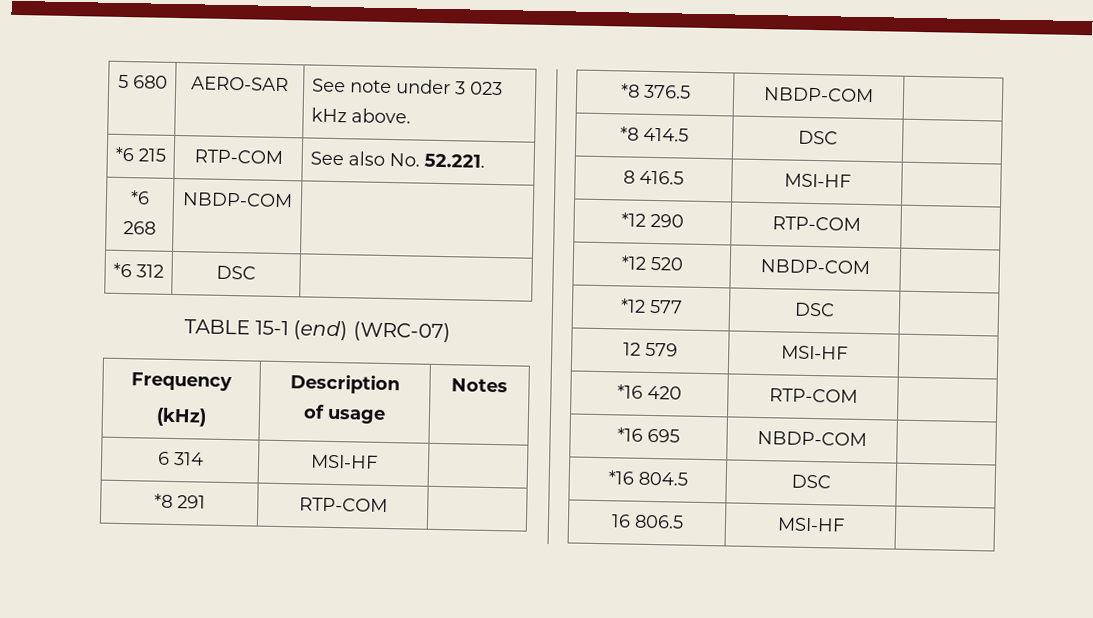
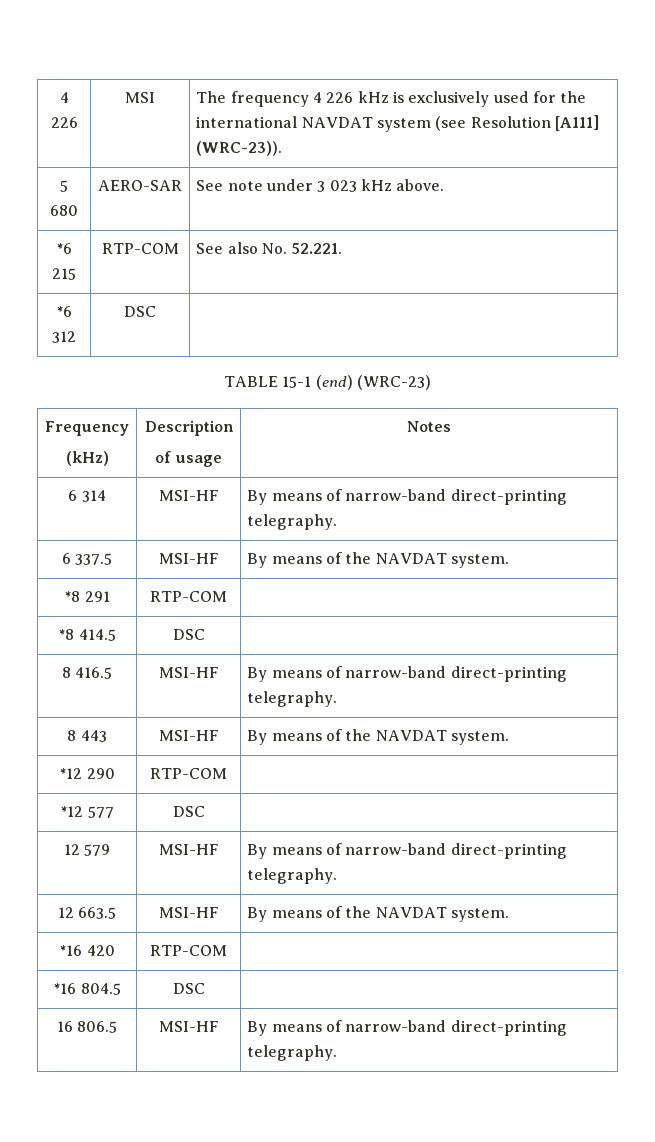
(117, 81) none -> [59,92,69,103] [50,117,78,128] [124,92,155,103] [196,91,587,107] [196,115,599,132] [196,141,283,156] 4 226 | MSI | The frequency 4 226 kHz is exclusively used for the international NAVDAT system (see Resolution [A111] (WRC-23)). //
[130,190,150,205] [123,221,156,235] [182,192,293,208] // *6 268 | NBDP-COM | -> (343, 248) none
[352,321,451,343] (WRC-07) -> [356,375,431,390] (WRC-23)
(378, 461) none -> [247,489,567,505] [247,514,338,530] [61,553,113,565] [158,553,219,564] [247,552,509,568] By means of narrow-band direct-printing telegraphy. // 6 337.5 | MSI-HF | By means of the NAVDAT system.
[620,83,691,99] [763,87,874,103] // *8 376.5 | NBDP-COM | -> (227, 596) none
(851, 180) none -> [247,666,567,682] [247,691,338,707] [67,730,107,742] [158,730,219,741] [247,729,509,745] By means of narrow-band direct-printing telegraphy. // 8 443 | MSI-HF | By means of the NAVDAT system.
[620,255,683,271] [760,259,870,275] // *12 520 | NBDP-COM | -> (227, 773) none
(848, 352) none -> [247,843,567,859] [247,868,338,884] [57,907,117,919] [158,907,219,918] [247,906,509,922] By means of narrow-band direct-printing telegraphy. // 12 663.5 | MSI-HF | By means of the NAVDAT system.
[617,427,680,443] [757,431,867,447] // *16 695 | NBDP-COM | -> (227, 950) none
(845, 524) none -> [247,1020,567,1036] [247,1045,338,1061] By means of narrow-band direct-printing telegraphy.

